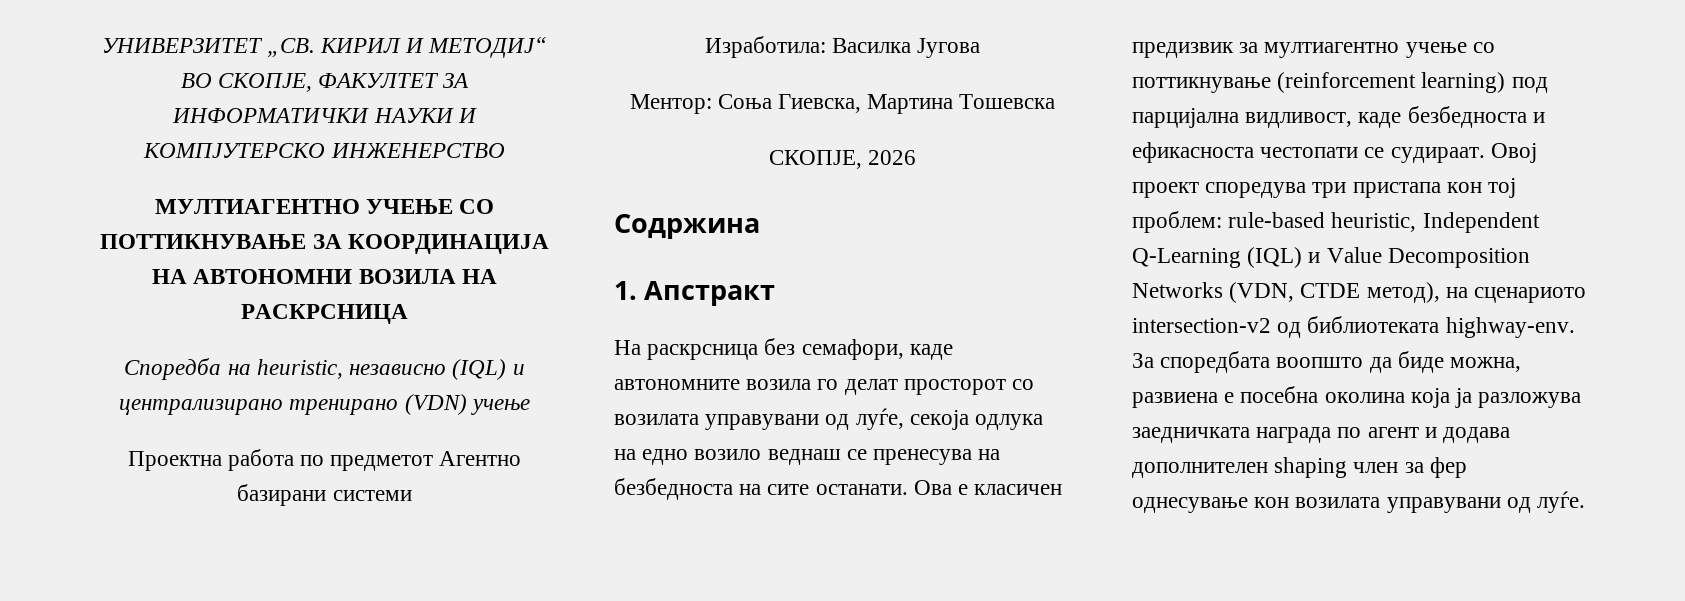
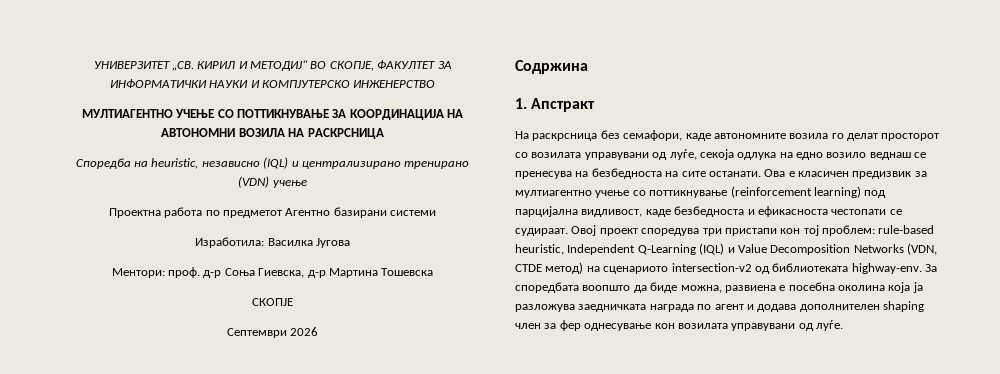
[629,94,712,114] Ментор: -> [111,267,222,278] Ментори: проф. д-р
(861, 103) none -> [307,270,326,278] д-р
[768,150,862,169] СКОПЈЕ, -> [252,298,293,306] [226,328,287,338] СКОПЈЕ // Септември
[1352,182,1441,198] пристапа -> [724,228,777,236] пристапи
[1366,282,1440,303] метод), -> [545,262,584,274] метод)

